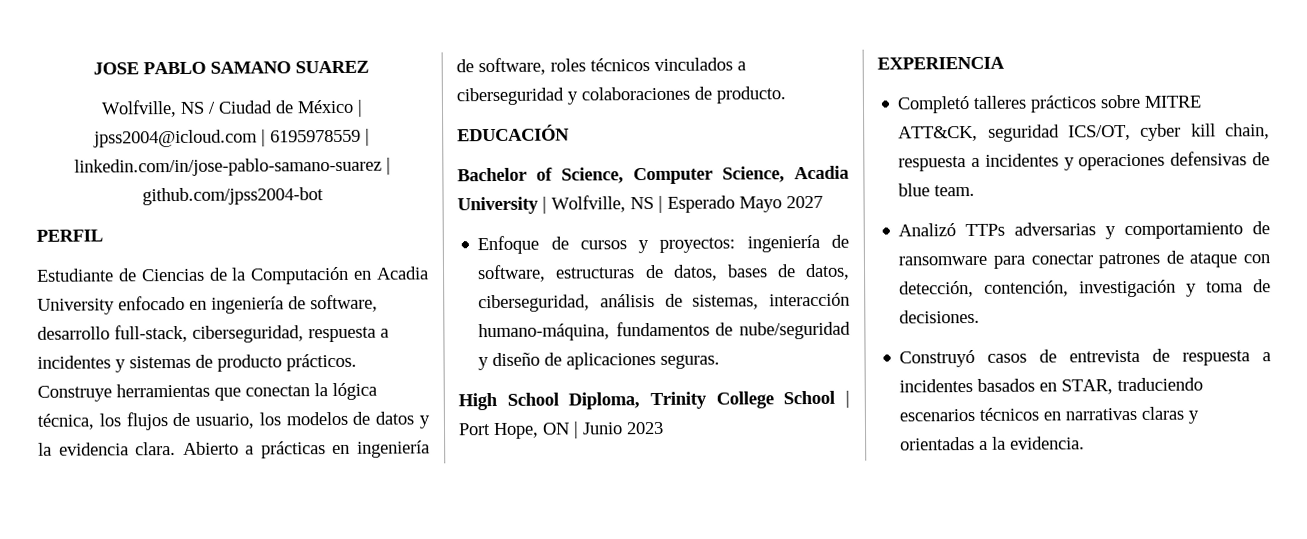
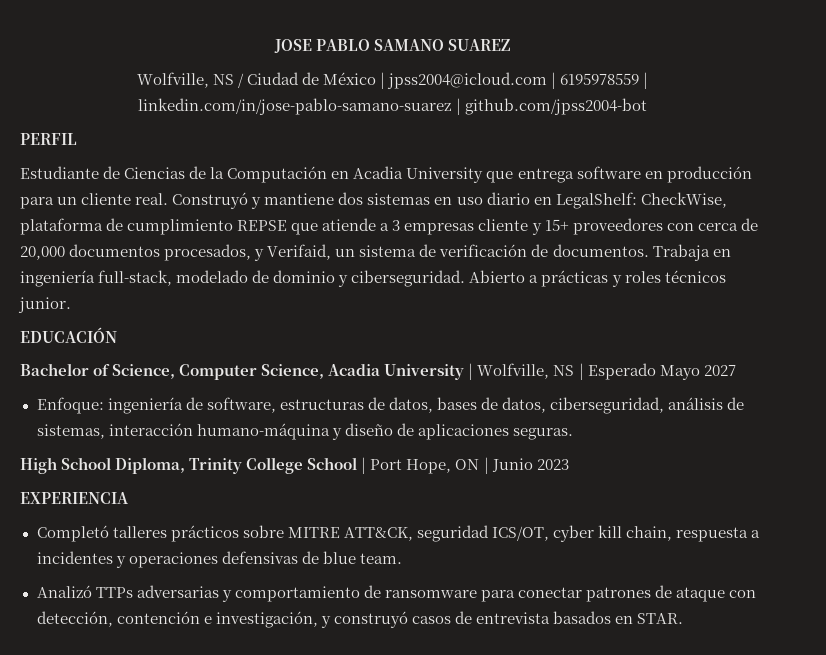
[118,294,378,314] [37,324,389,343] [37,353,357,373] [37,382,377,402] [37,411,430,431] [38,440,430,459] [456,57,746,76] [456,86,786,106] enfocado en ingeniería de software, desarrollo full-stack, ciberseguridad, respuesta a incidentes y sistemas de producto prácticos. Construye herramientas que conectan la lógica técnica, los flujos de usuario, los modelos de datos y la evidencia clara. Abierto a prácticas en ingeniería de software, roles técnicos vinculados a ciberseguridad y colaboraciones de producto. -> [486,166,752,183] [20,192,727,209] [20,218,758,235] [20,244,731,261] [20,270,726,287] [18,297,71,313] que entrega software en producción para un cliente real. Construyó y mantiene dos sistemas en uso diario en LegalShelf: CheckWise, plataforma de cumplimiento REPSE que atiende a 3 empresas cliente y 15+ proveedores con cerca de 20,000 documentos procesados, y Verifaid, un sistema de verificación de documentos. Trabaja en ingeniería full-stack, modelado de dominio y ciberseguridad. Abierto a prácticas y roles técnicos junior.
[477,235,736,255] Enfoque de cursos y proyectos: -> [36,397,104,414] Enfoque:
[478,321,851,342] humano-máquina, fundamentos de nube/seguridad -> [196,423,330,440] humano-máquina
[984,279,1271,298] [899,309,981,324] [899,348,1271,368] [899,377,1204,395] [899,406,1200,424] [900,436,1086,451] contención, investigación y toma de decisiones. // Construyó casos de entrevista de respuesta a incidentes basados en STAR, traduciendo escenarios técnicos en narrativas claras y orientadas a la evidencia. -> [116,611,684,628] contención e investigación, y construyó casos de entrevista basados en STAR.

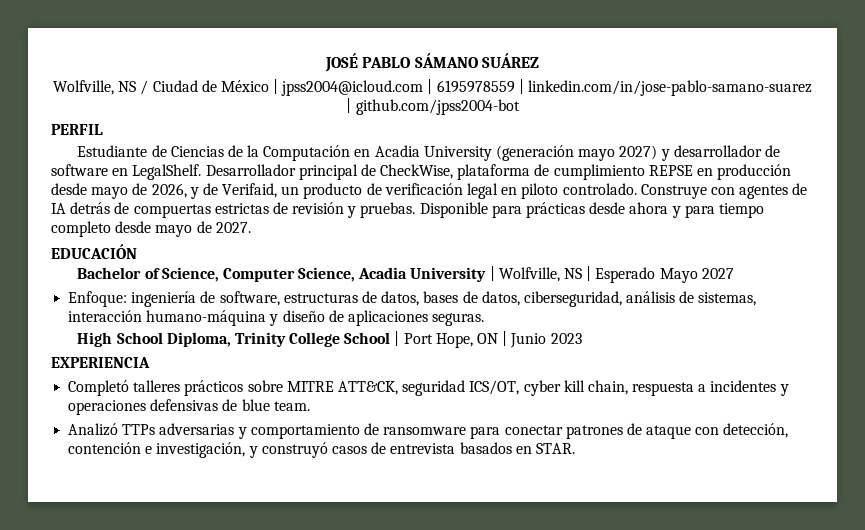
[273,39,511,53] JOSE PABLO SAMANO SUAREZ -> [325,53,539,72] JOSÉ PABLO SÁMANO SUÁREZ
[486,166,752,183] [20,192,637,209] que entrega software en producción para un cliente real. Construyó y mantiene dos sistemas en uso diario en LegalShelf: -> [495,145,780,161] [51,164,376,180] (generación mayo 2027) y desarrollador de software en LegalShelf. Desarrollador principal de
[291,218,758,235] [20,244,265,261] que atiende a 3 empresas cliente y 15+ proveedores con cerca de 20,000 documentos procesados, y -> [697,164,792,180] [51,183,218,199] en producción desde mayo de 2026, y de
[359,245,417,257] sistema -> [303,183,363,199] producto
[531,244,731,261] [20,270,726,287] [18,297,71,313] de documentos. Trabaja en ingeniería full-stack, modelado de dominio y ciberseguridad. Abierto a prácticas y roles técnicos junior. -> [467,183,808,199] [51,202,764,218] [51,221,251,237] legal en piloto controlado. Construye con agentes de IA detrás de compuertas estrictas de revisión y pruebas. Disponible para prácticas desde ahora y para tiempo completo desde mayo de 2027.

